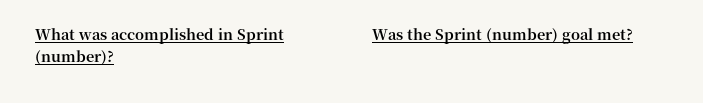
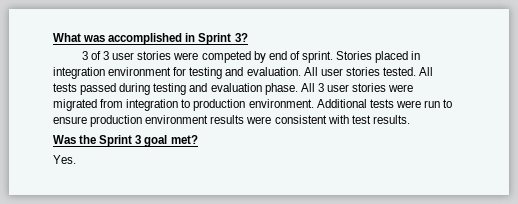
[35,50,114,65] (number)? -> [234,33,248,42] [81,51,421,63] [53,67,434,79] [53,83,414,95] [53,99,453,111] [53,115,410,127] 3? // 3 of 3 user stories were competed by end of sprint. Stories placed in integration environment for testing and evaluation. All user stories tested. All tests passed during testing and evaluation phase. All 3 user stories were migrated from integration to production environment. Additional tests were run to ensure production environment results were consistent with test results.
[486,28,558,43] (number) -> [135,135,142,144] 3
(633, 34) none -> [53,155,76,164] // Yes.

